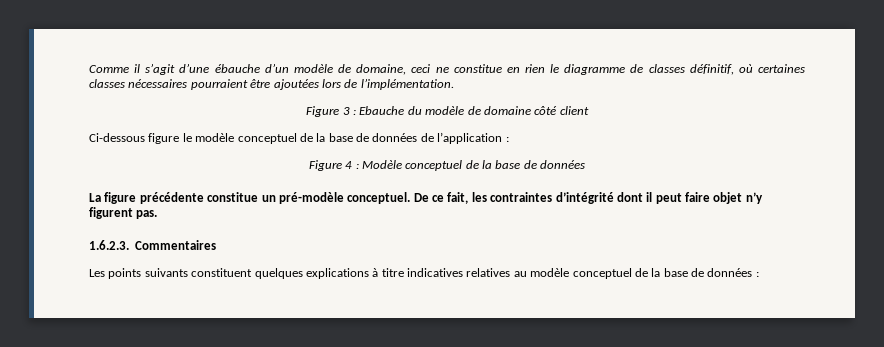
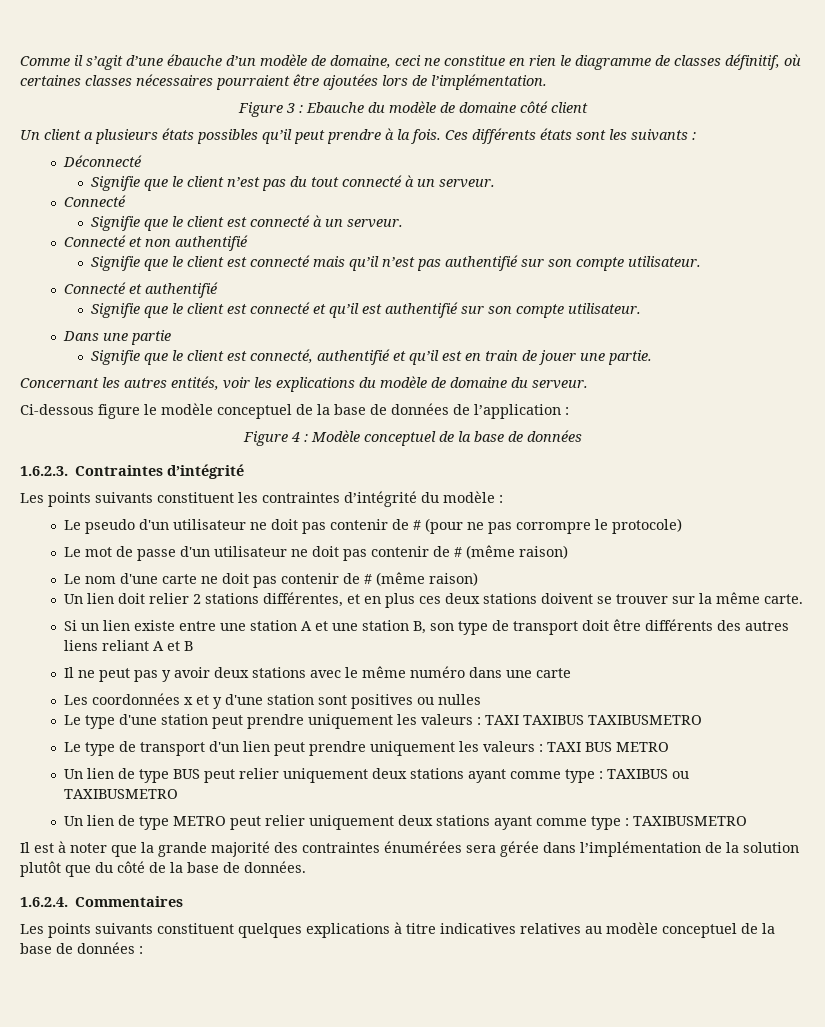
(589, 110) none -> [20,128,696,144] [62,155,142,167] [91,175,496,191] [63,195,126,207] [91,215,404,231] [63,235,248,251] [91,255,702,271] [63,282,218,298] [91,302,642,318] [62,330,171,345] [91,349,653,365] [20,376,588,392] // Un client a plusieurs états possibles qu’il peut prendre à la fois. Ces différents états sont les suivants : // Déconnecté // Signifie que le client n’est pas du tout connecté à un serveur. // Connecté // Signifie que le client est connecté à un serveur. // Connecté et non authentifié // Signifie que le client est connecté mais qu’il n’est pas authentifié sur son compte utilisateur. // Connecté et authentifié // Signifie que le client est connecté et qu’il est authentifié sur son compte utilisateur. // Dans une partie // Signifie que le client est connecté, authentifié et qu’il est en train de jouer une partie. // Concernant les autres entités, voir les explications du modèle de domaine du serveur.
[89,192,763,204] [89,207,158,219] [89,240,129,250] La figure précédente constitue un pré-modèle conceptuel. De ce fait, les contraintes d’intégrité dont il peut faire objet n’y figurent pas. // 1.6.2.3. -> [20,464,245,479] [20,491,503,507] [63,518,682,534] [63,545,568,561] [63,572,478,588] [63,592,803,608] [63,619,789,635] [63,640,193,651] [63,666,571,682] [63,693,481,709] [63,714,702,729] [63,741,669,756] [63,768,689,783] [63,789,178,799] [63,815,747,830] [20,841,799,857] [20,861,306,877] [20,897,68,907] 1.6.2.3. Contraintes d’intégrité // Les points suivants constituent les contraintes d’intégrité du modèle : // Le pseudo d'un utilisateur ne doit pas contenir de # (pour ne pas corrompre le protocole) // Le mot de passe d'un utilisateur ne doit pas contenir de # (même raison) // Le nom d'une carte ne doit pas contenir de # (même raison) // Un lien doit relier 2 stations différentes, et en plus ces deux stations doivent se trouver sur la même carte. // Si un lien existe entre une station A et une station B, son type de transport doit être différents des autres liens reliant A et B // Il ne peut pas y avoir deux stations avec le même numéro dans une carte // Les coordonnées x et y d'une station sont positives ou nulles // Le type d'une station peut prendre uniquement les valeurs : TAXI TAXIBUS TAXIBUSMETRO // Le type de transport d'un lien peut prendre uniquement les valeurs : TAXI BUS METRO // Un lien de type BUS peut relier uniquement deux stations ayant comme type : TAXIBUS ou TAXIBUSMETRO // Un lien de type METRO peut relier uniquement deux stations ayant comme type : TAXIBUSMETRO // Il est à noter que la grande majorité des contraintes énumérées sera gérée dans l’implémentation de la solution plutôt que du côté de la base de données. // 1.6.2.4.

